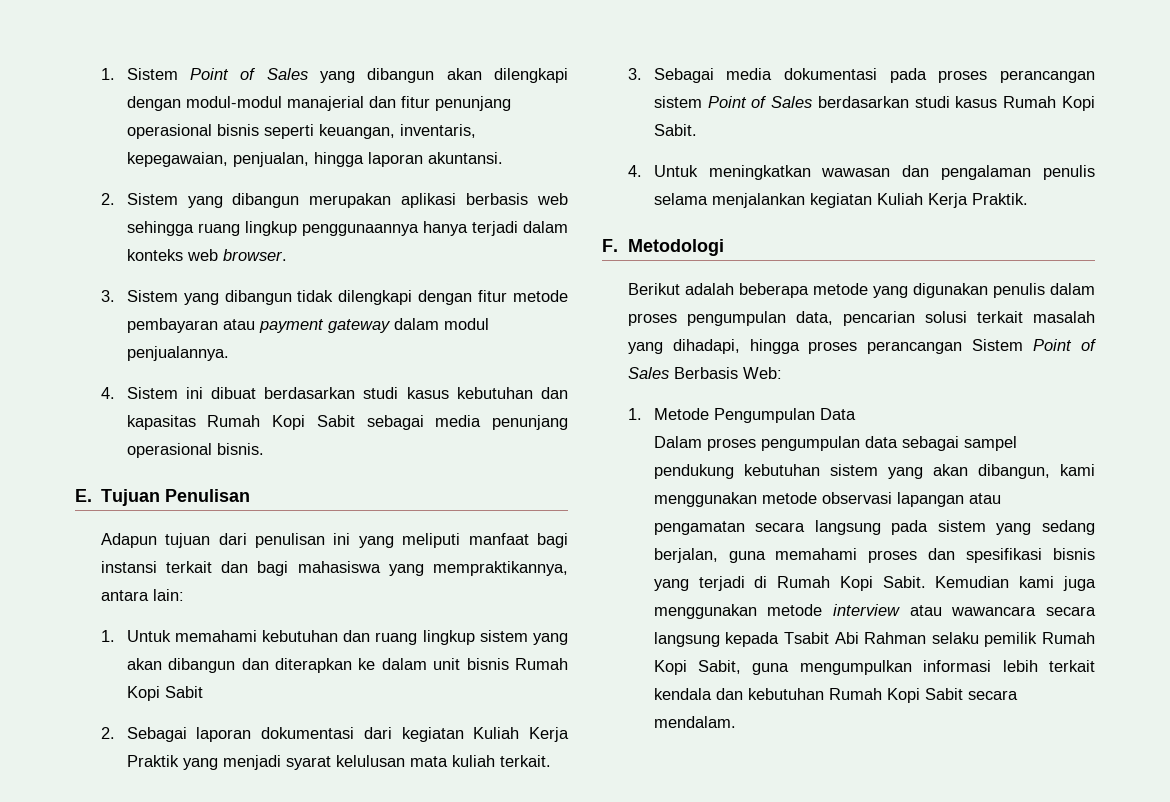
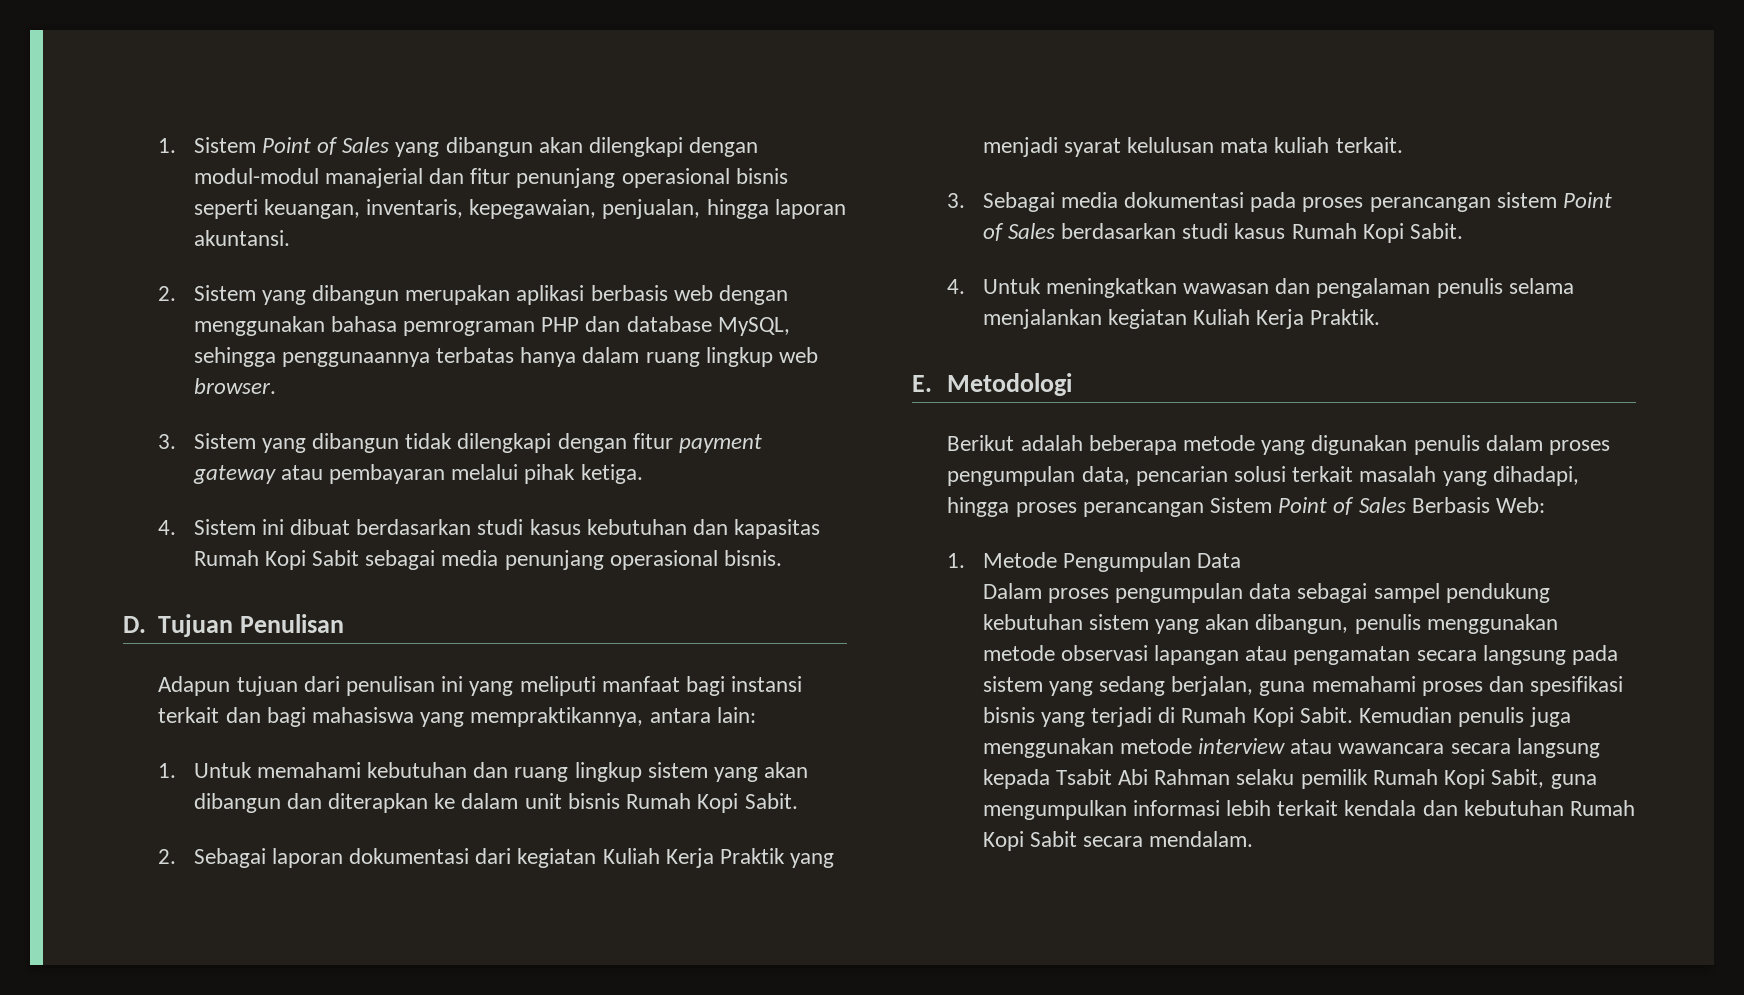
[126,221,568,236] [126,249,183,261] sehingga ruang lingkup penggunaannya hanya terjadi dalam konteks -> [719,285,789,305] [193,316,790,336] [193,347,773,367] dengan menggunakan bahasa pemrograman PHP dan database MySQL, sehingga penggunaannya terbatas hanya dalam ruang lingkup
[513,290,568,302] [126,318,489,333] [126,346,229,361] metode pembayaran atau payment gateway dalam modul penjualannya. -> [679,434,763,453] [192,464,643,484] payment gateway atau pembayaran melalui pihak ketiga.
[75,489,92,502] E. -> [123,616,146,633] D.
[164,686,203,698] Sabit -> [744,793,798,809] Sabit.
[602,239,618,252] F. -> [912,375,932,392] E.
[1060,464,1095,476] kami -> [1354,614,1421,634] penulis
[1019,576,1055,588] kami -> [1458,707,1525,727] penulis

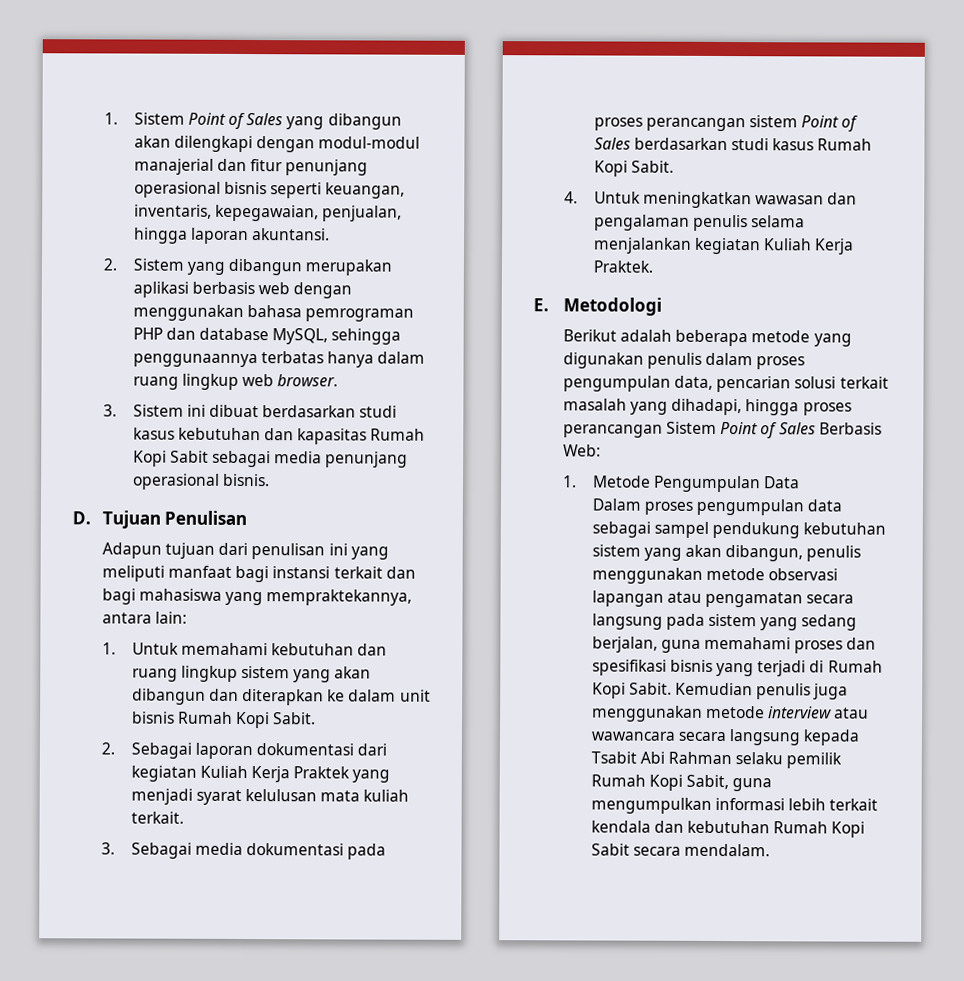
[261,433,763,453] [192,464,643,484] [158,519,256,535] yang dibangun tidak dilengkapi dengan fitur payment gateway atau pembayaran melalui pihak ketiga. // 4. Sistem -> (184, 410) none
[470,707,644,727] mempraktikannya, -> [266,589,413,606] mempraktekannya,
[720,848,786,864] Praktik -> [293,766,351,779] Praktek
[1310,309,1381,325] Praktik. -> [592,260,653,273] Praktek.

